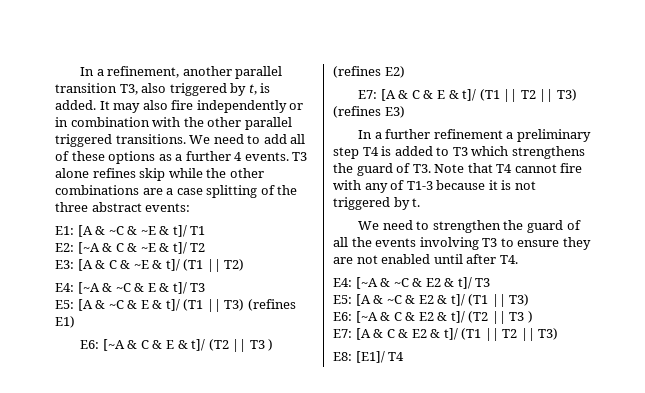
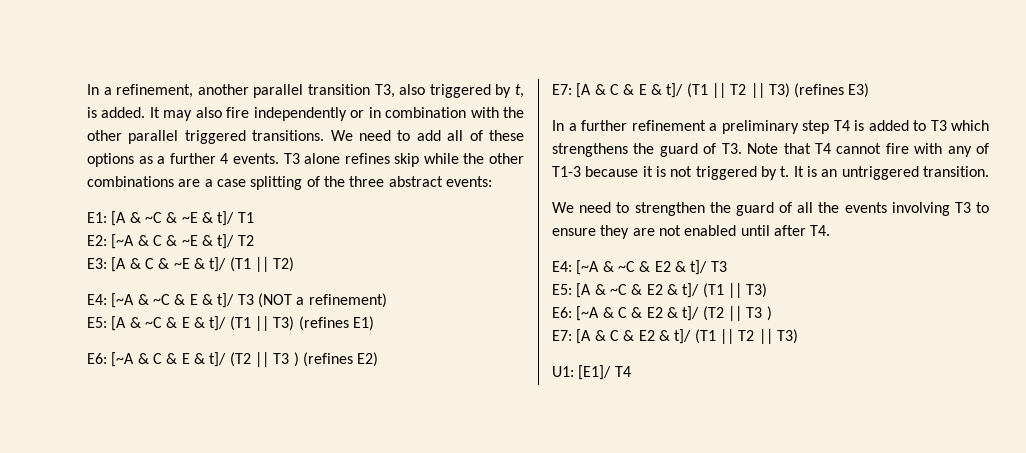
(206, 287) none -> [257,293,387,308] (NOT a refinement)
(421, 202) none -> [793,166,989,180] It is an untriggered transition.
[333,352,352,361] E8: -> [552,366,574,377] U1:

